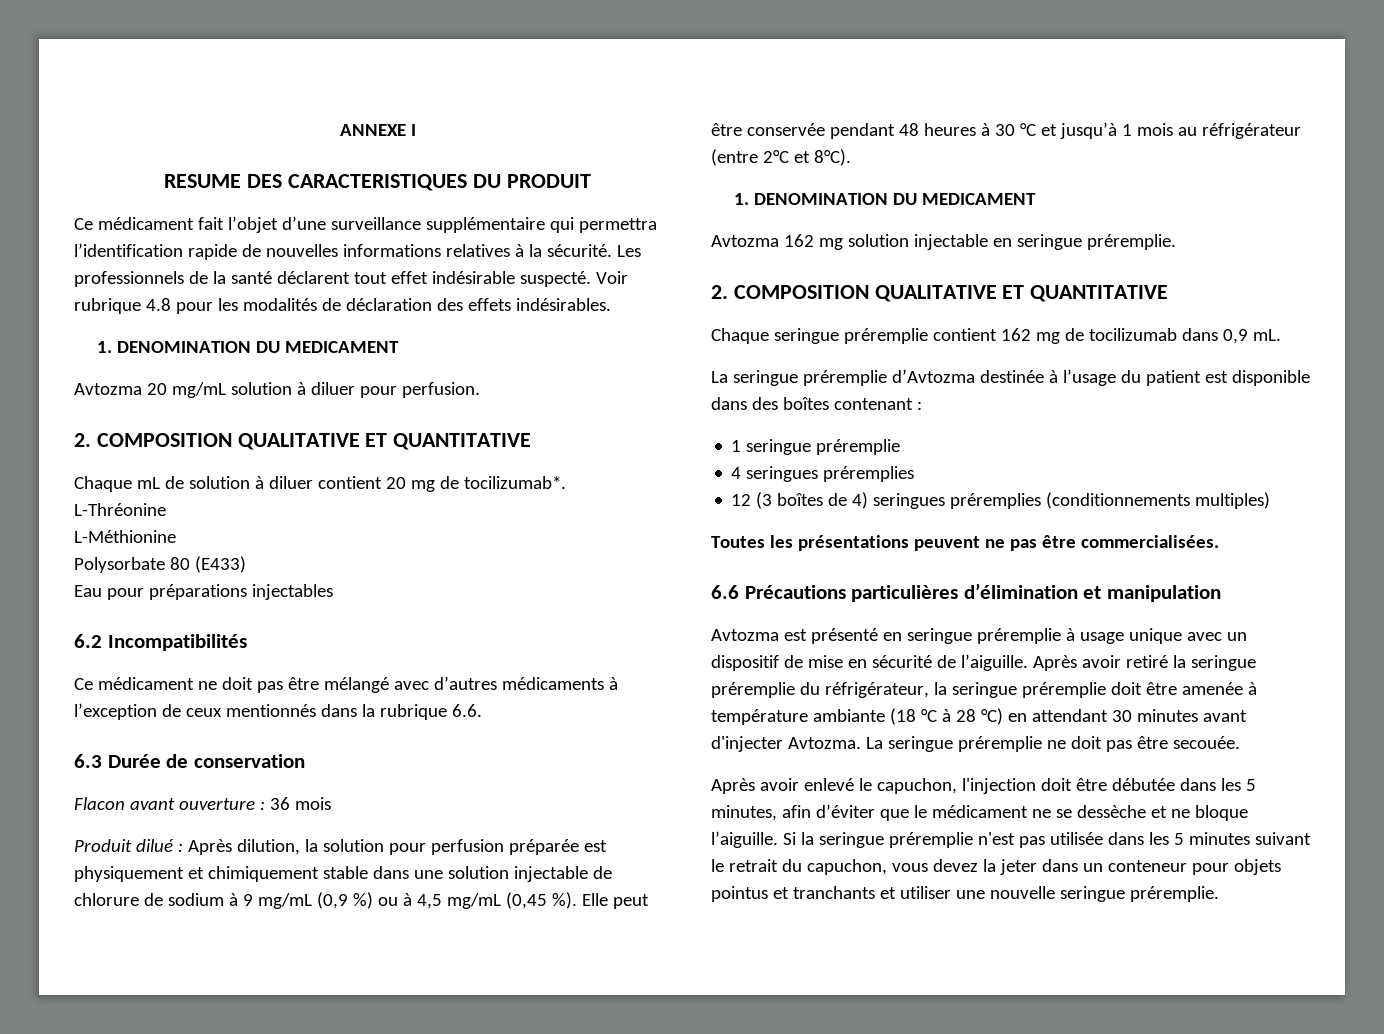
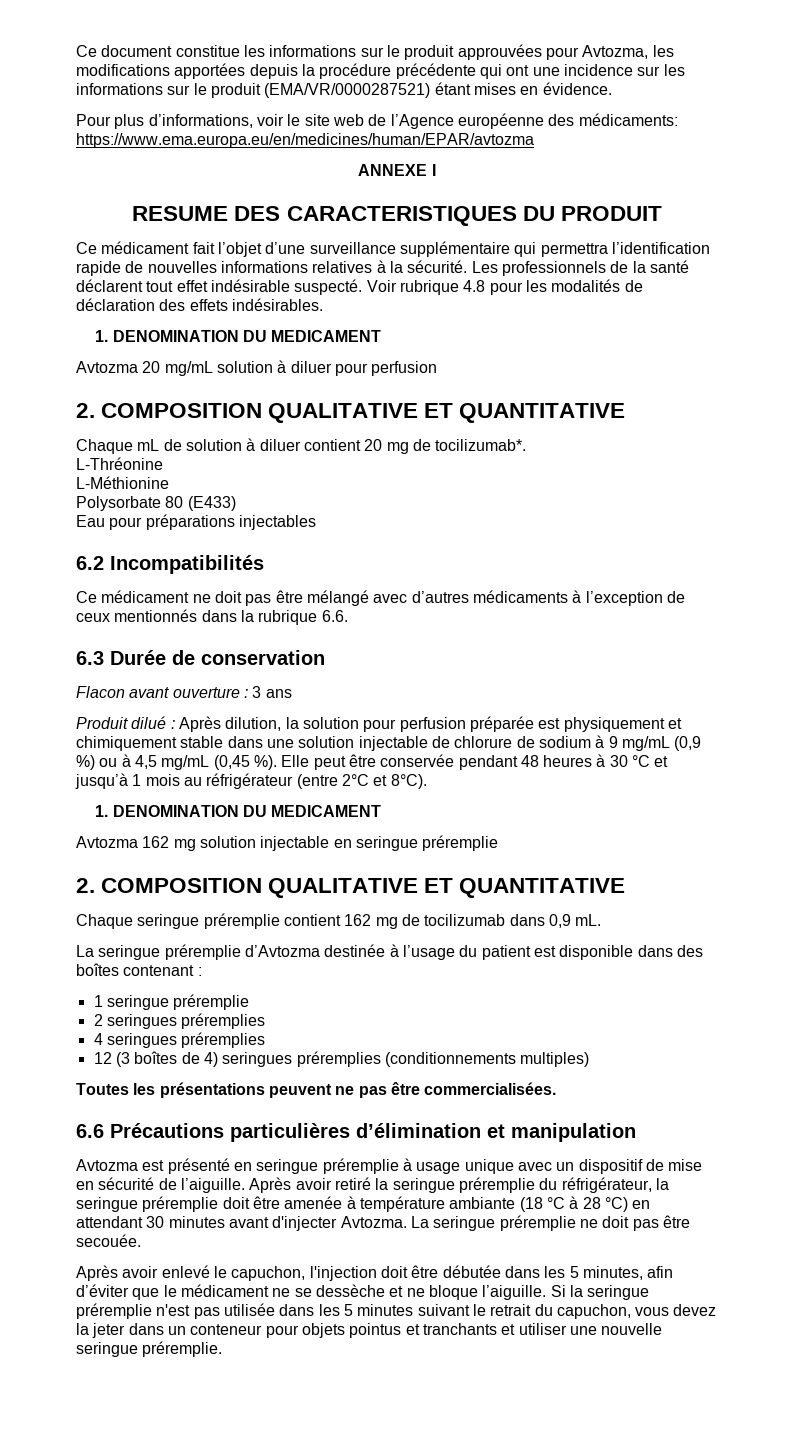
(339, 130) none -> [76,44,674,60] [76,63,685,79] [76,82,612,98] [76,113,678,129] [76,133,534,148] Ce document constitue les informations sur le produit approuvées pour Avtozma, les modifications apportées depuis la procédure précédente qui ont une incidence sur les informations sur le produit (EMA/VR/0000287521) étant mises en évidence. // Pour plus d’informations, voir le site web de l’Agence européenne des médicaments: https://www.ema.europa.eu/en/medicines/human/EPAR/avtozma //
[401,382,480,398] perfusion. -> [371,361,438,376] perfusion
[269,797,331,810] 36 mois -> [252,686,292,698] 3 ans
[1086,234,1176,250] préremplie. -> [422,835,499,851] préremplie
(901, 447) none -> [93,1013,266,1029] // 2 seringues préremplies

